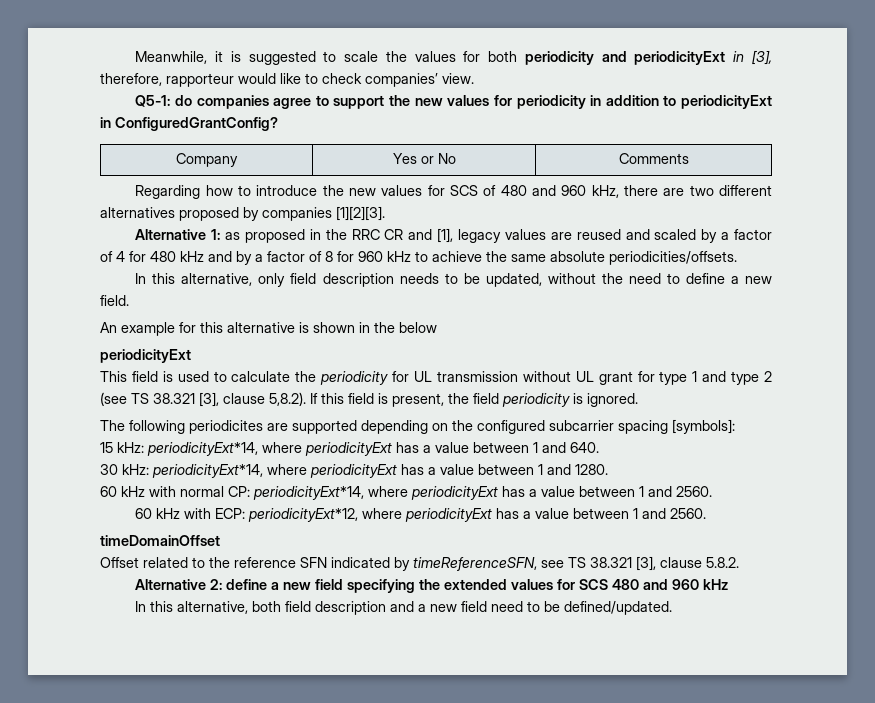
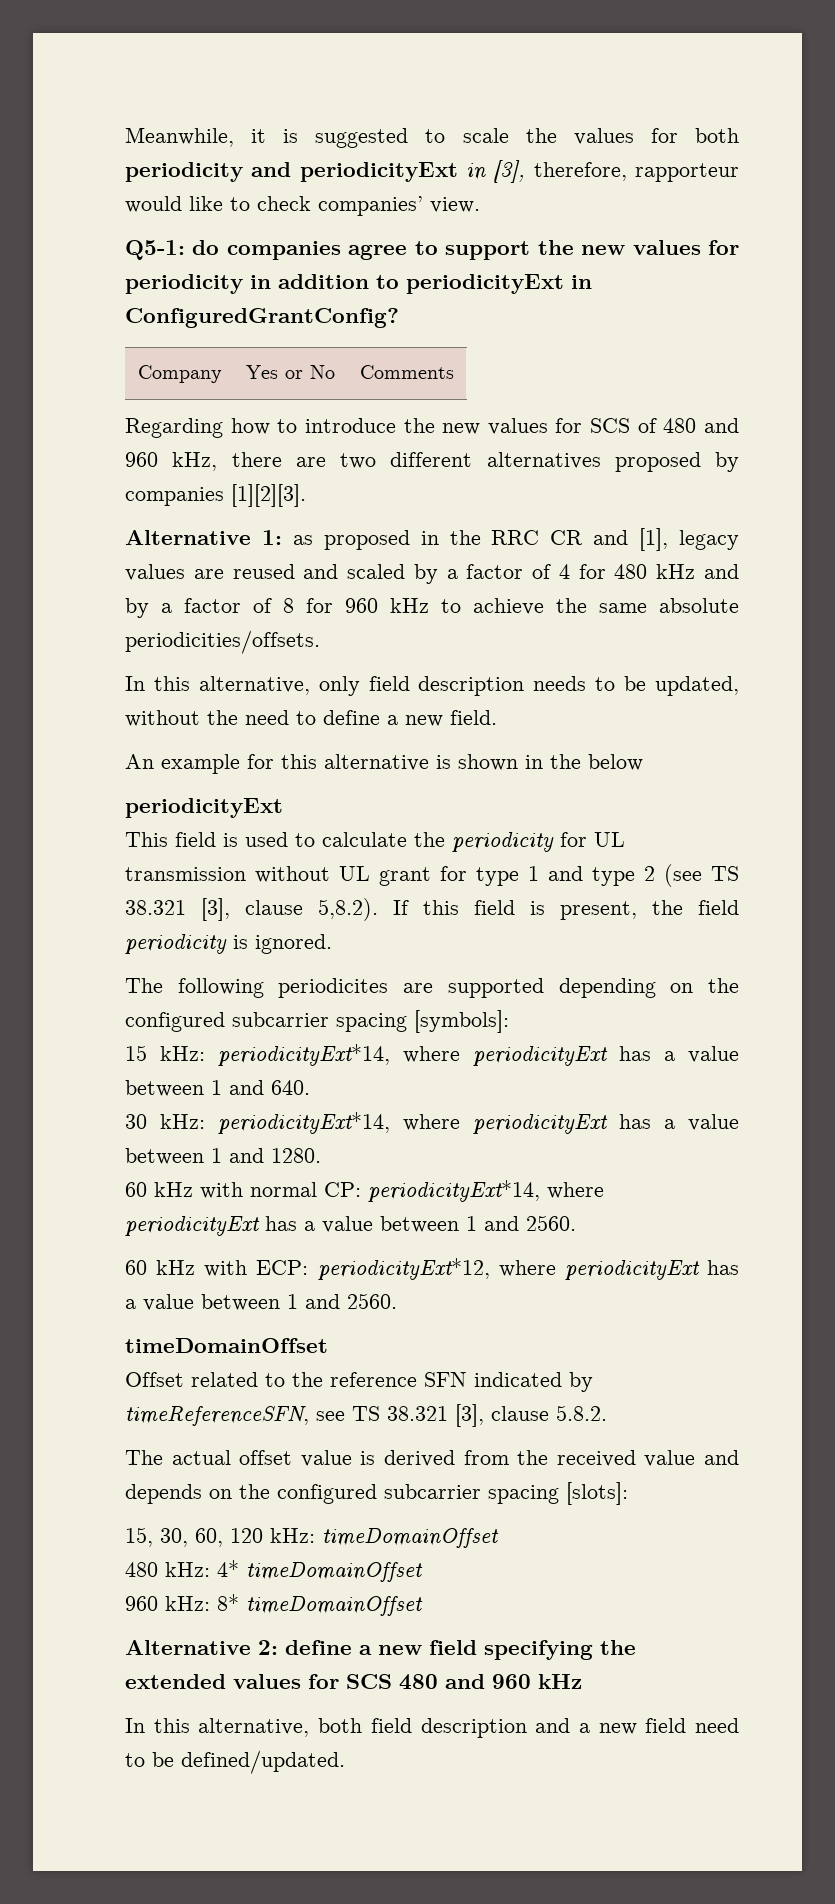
(739, 562) none -> [125,1450,740,1467] [125,1482,628,1505] [125,1527,499,1548] [125,1560,423,1582] [125,1594,423,1616] // The actual offset value is derived from the received value and depends on the configured subcarrier spacing [slots]: // 15, 30, 60, 120 kHz: timeDomainOffset // 480 kHz: 4* timeDomainOffset // 960 kHz: 8* timeDomainOffset

